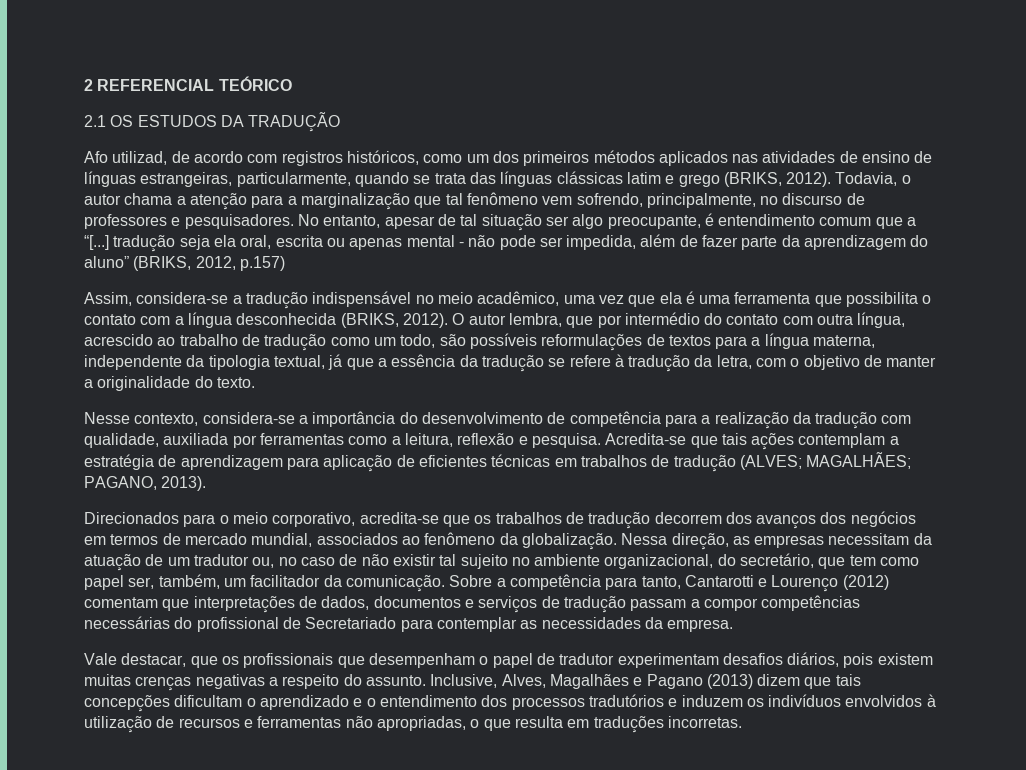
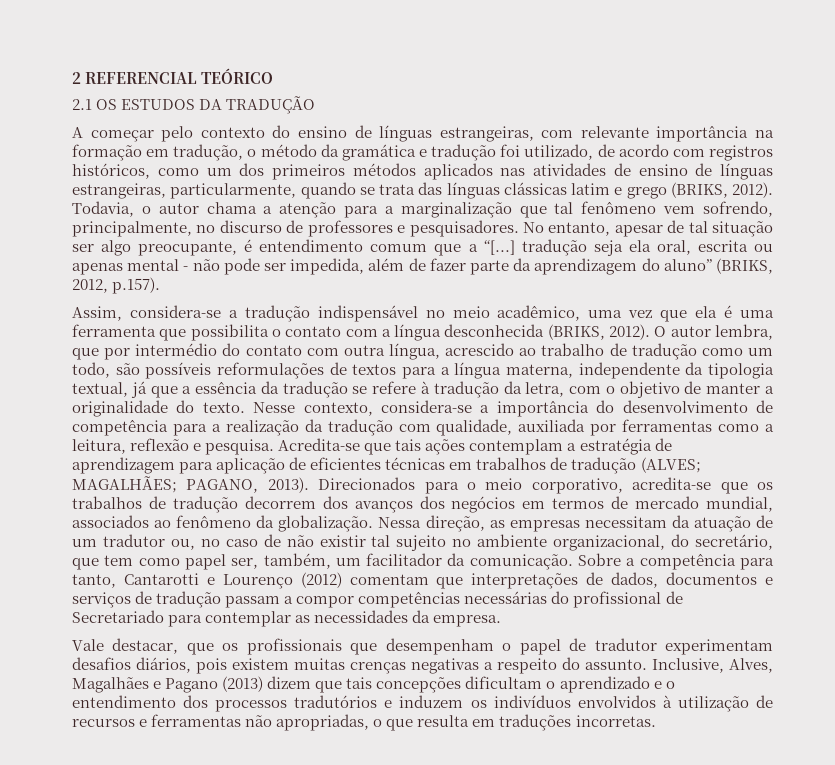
[84,151,168,165] Afo utilizad, -> [72,125,774,142] [72,144,594,161] A começar pelo contexto do ensino de línguas estrangeiras, com relevante importância na formação em tradução, o método da gramática e tradução foi utilizado,
[239,256,285,271] p.157) -> [112,277,161,294] p.157).
(255, 382) // -> (245, 407) none
(207, 483) // -> (309, 485) none

